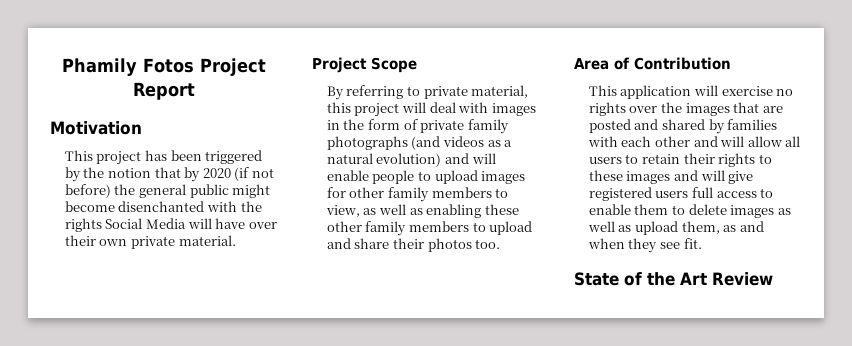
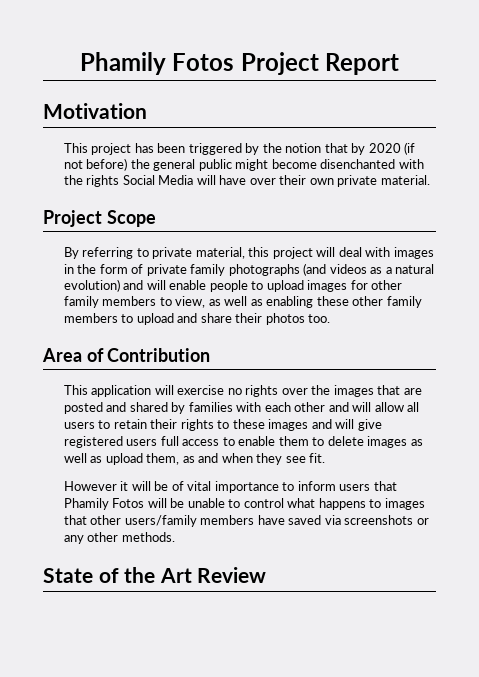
(702, 243) none -> [63,481,397,493] [63,498,425,510] [63,515,429,527] [63,532,175,544] // However it will be of vital importance to inform users that Phamily Fotos will be unable to control what happens to images that other users/family members have saved via screenshots or any other methods.

